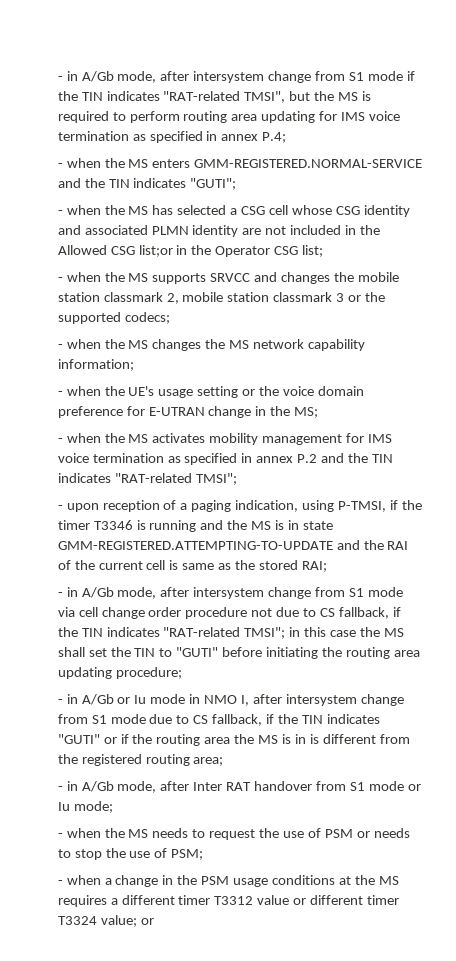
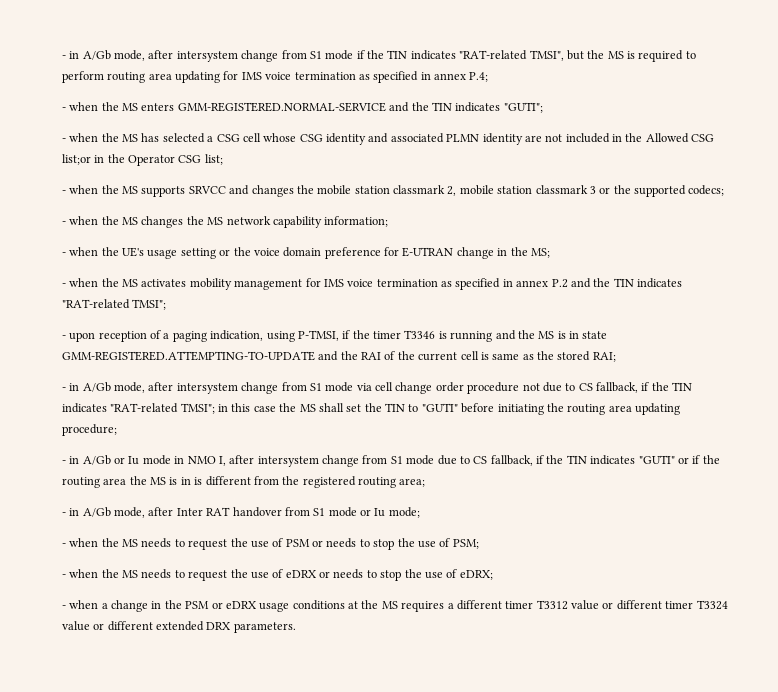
(204, 854) none -> [61,569,493,581] // - when the MS needs to request the use of eDRX or needs to stop the use of eDRX;
(230, 880) none -> [211,601,257,609] or eDRX
[100,915,154,927] value; or -> [61,621,296,633] value or different extended DRX parameters.

